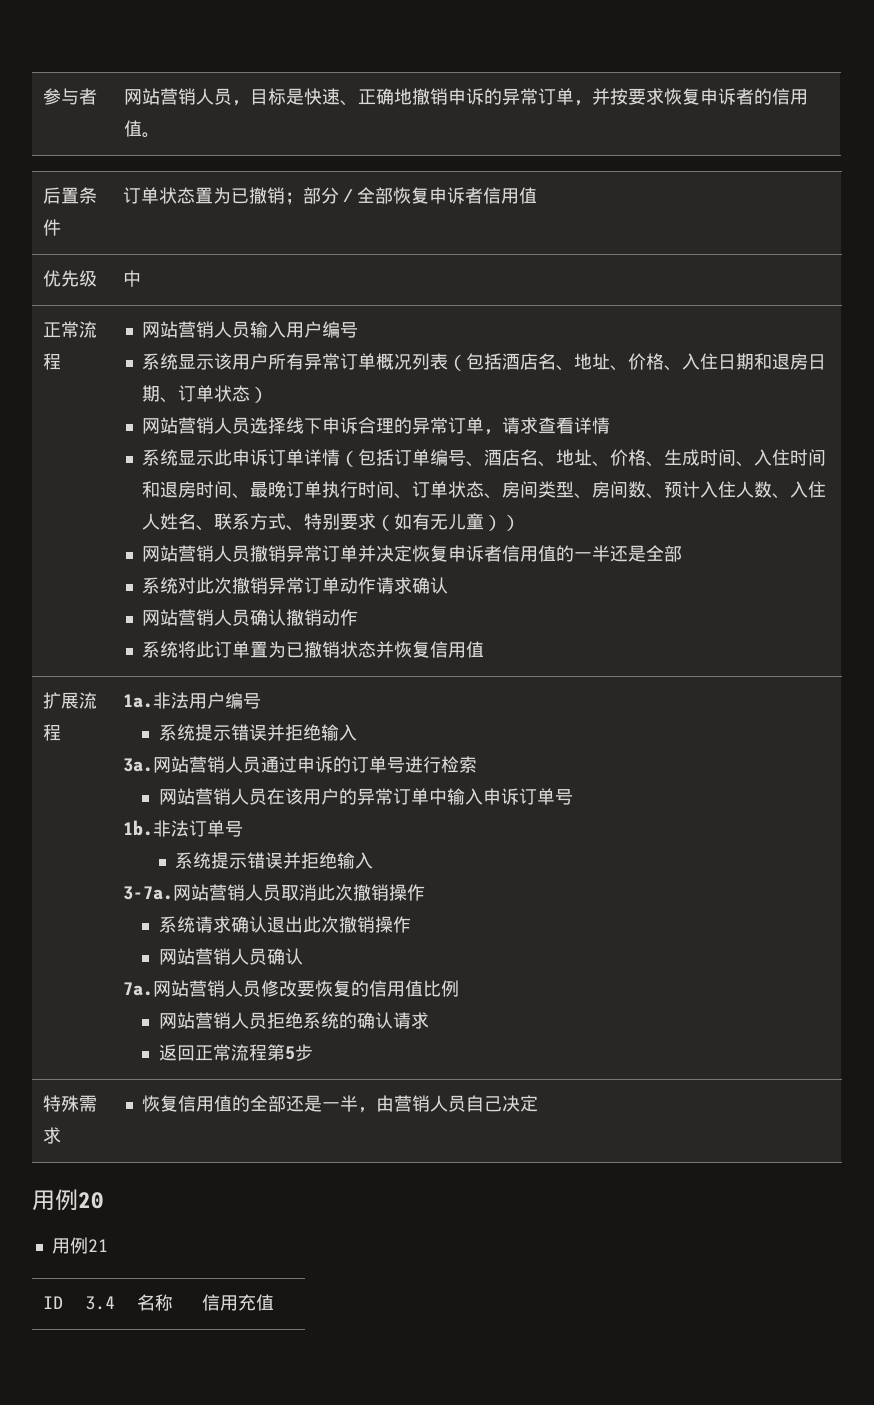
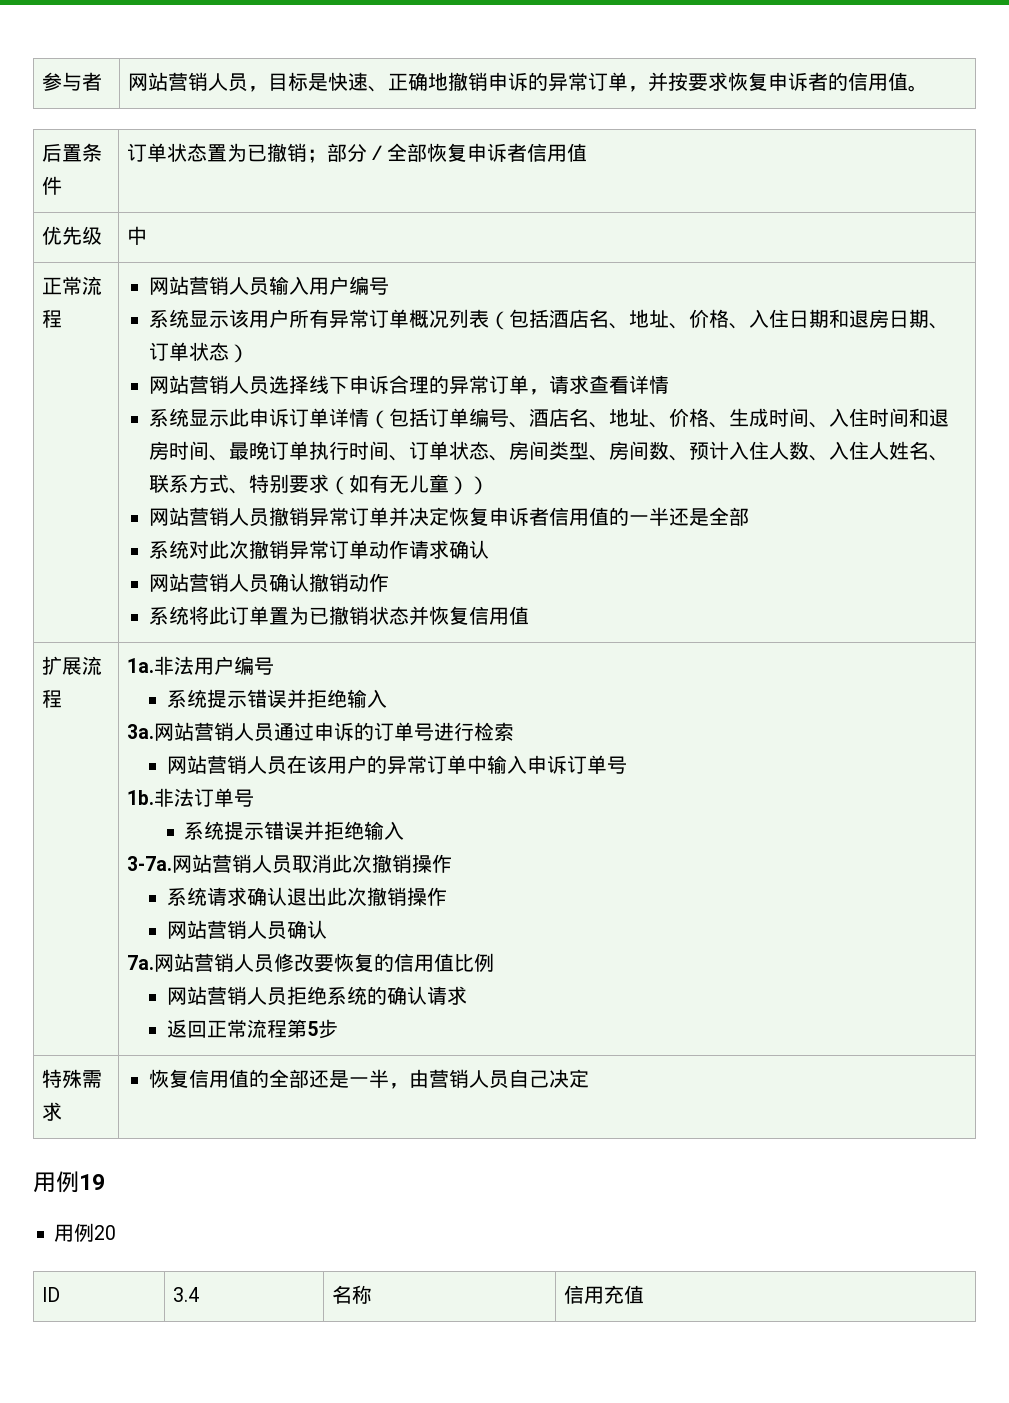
[78,1192,104,1209] [51,1237,108,1254] 20 // 用例21 -> [79,1174,105,1190] [54,1223,117,1242] 19 // 用例20

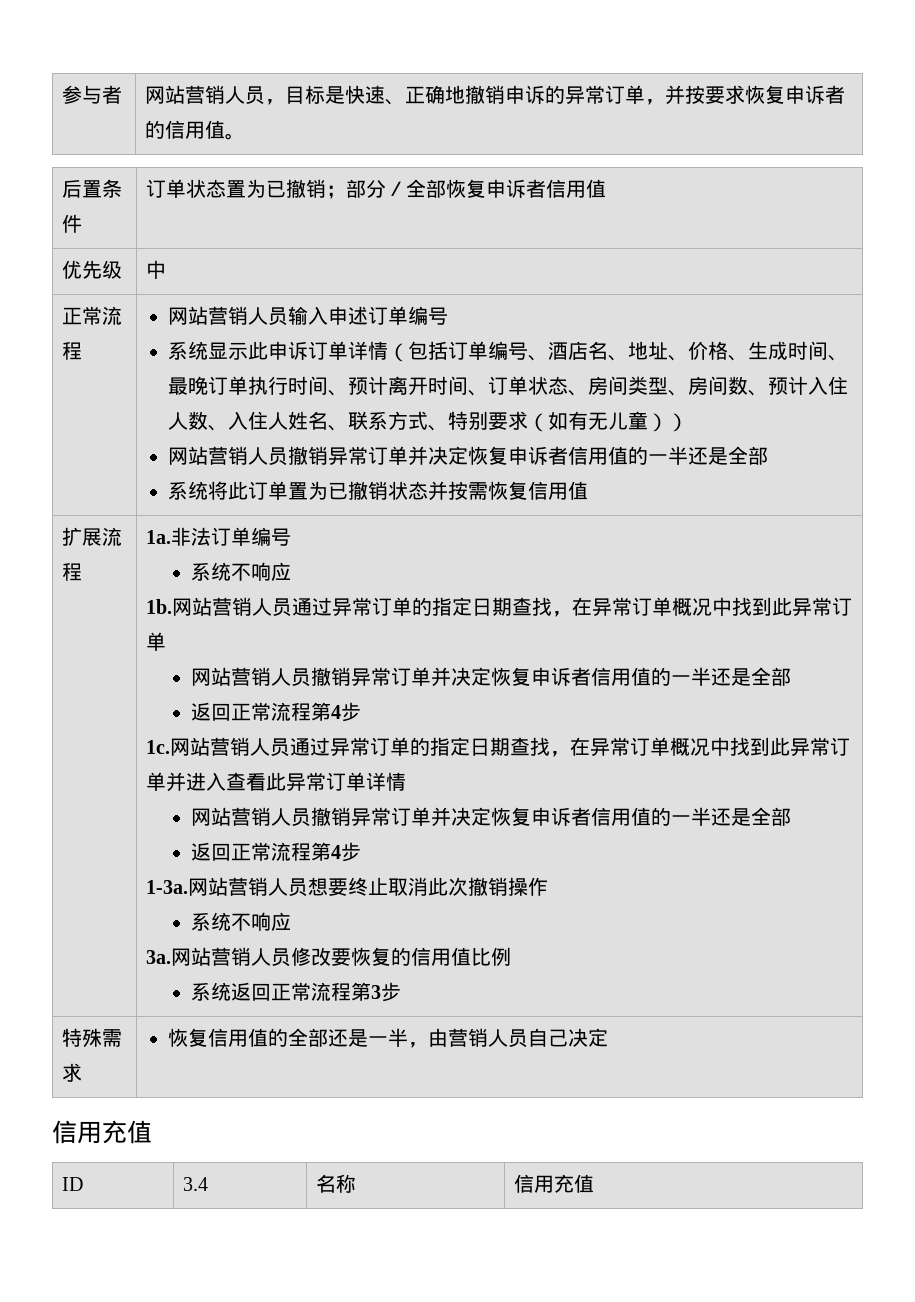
[308,276,389,295] [148,309,949,330] [148,342,249,363] [148,375,669,395] 用户编号 // 系统显示该用户所有异常订单概况列表（包括酒店名、地址、价格、入住日期和退房日期、订单状态） // 网站营销人员选择线下申诉合理的异常订单，请求查看详情 -> [327,306,448,325] 申述订单编号
[828,408,949,427] [148,441,229,461] 入住时间和退房时间、 -> (848, 358) none
(409, 458) none -> [347,376,488,396] 预计离开时间、
[148,540,489,559] [148,573,389,593] // 系统对此次撤销异常订单动作请求确认 // 网站营销人员确认撤销动作 -> (768, 455) none
(429, 616) none -> [447,481,488,500] 按需
[194,656,275,675] [166,689,387,709] [127,722,515,742] [166,755,627,775] [127,788,255,807] [184,821,405,841] [127,854,293,874] 用户编号 // 系统提示错误并拒绝输入 // 3a.网站营销人员通过申诉的订单号进行检索 // 网站营销人员在该用户的异常订单中输入申诉订单号 // 1b.非法订单号 // 系统提示错误并拒绝输入 // 3-7a.网站营销人员 -> [210,527,291,546] [190,562,291,581] [145,597,852,617] [145,632,166,651] [190,667,791,687] [190,702,361,722] [145,737,850,757] [145,772,406,792] [190,807,791,827] [190,842,361,862] [145,877,388,897] 订单编号 // 系统不响应 // 1b.网站营销人员通过异常订单的指定日期查找，在异常订单概况中找到此异常订单 // 网站营销人员撤销异常订单并决定恢复申诉者信用值的一半还是全部 // 返回正常流程第4步 // 1c.网站营销人员通过异常订单的指定日期查找，在异常订单概况中找到此异常订单并进入查看此异常订单详情 // 网站营销人员撤销异常订单并决定恢复申诉者信用值的一半还是全部 // 返回正常流程第4步 // 1-3a.网站营销人员想要终止
[206,887,447,906] [166,920,327,940] [127,955,155,970] 请求确认退出此次撤销操作 // 网站营销人员确认 // 7a. -> [230,912,291,931] [145,950,171,964] 不响应 // 3a.
[166,986,467,1006] [166,1019,318,1038] 网站营销人员拒绝系统的确认请求 // 返回正常流程第5 -> [190,982,381,1001] 系统返回正常流程第3
[33,1171,105,1193] [54,1223,117,1242] 用例19 // 用例20 -> [52,1120,152,1144] 信用充值

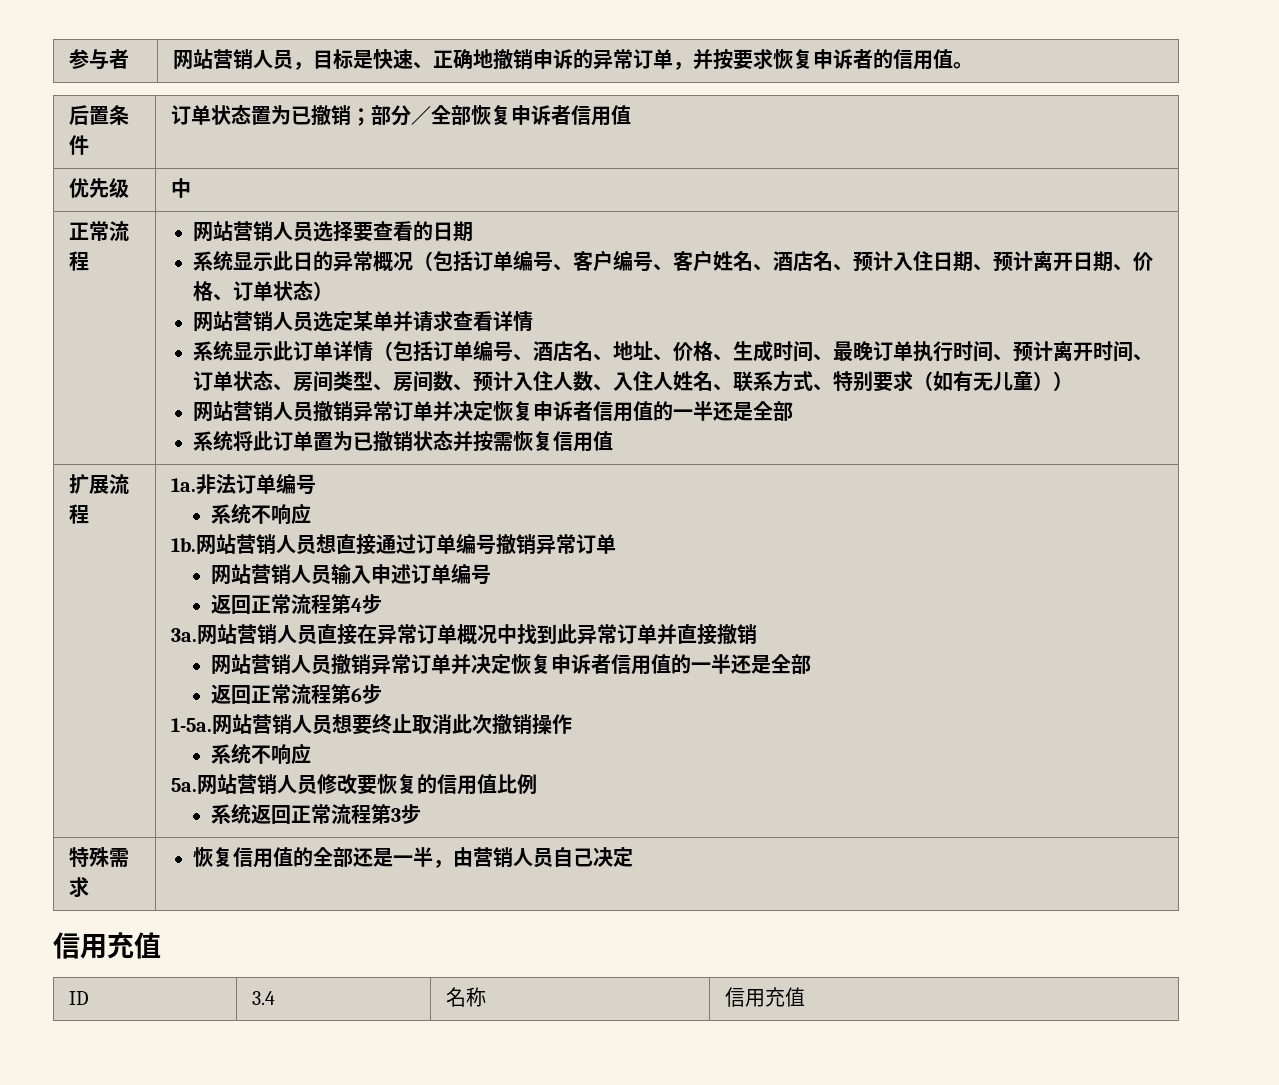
[287,306,448,325] [167,341,308,360] 输入申述订单编号 // 系统显示此申诉 -> [312,221,473,242] [192,250,1153,272] [192,280,333,301] [192,311,533,332] [192,340,293,361] 选择要查看的日期 // 系统显示此日的异常概况（包括订单编号、客户编号、客户姓名、酒店名、预计入住日期、预计离开日期、价格、订单状态） // 网站营销人员选定某单并请求查看详情 // 系统显示此
[291,597,852,617] [145,632,166,651] 通过异常订单的指定日期查找，在异常订单概况中找到此异常订单 -> [315,533,616,555] [211,563,492,585] [211,594,383,615] [170,624,757,645] 想直接通过订单编号撤销异常订单 // 网站营销人员输入申述订单编号 // 返回正常流程第4步 // 3a.网站营销人员直接在异常订单概况中找到此异常订单并直接撤销
[330,702,361,722] [145,737,850,757] [145,772,406,792] [190,807,791,827] [190,842,361,862] [145,880,188,894] 4步 // 1c.网站营销人员通过异常订单的指定日期查找，在异常订单概况中找到此异常订单并进入查看此异常订单详情 // 网站营销人员撤销异常订单并决定恢复申诉者信用值的一半还是全部 // 返回正常流程第4步 // 1-3a. -> [351,684,383,704] [170,718,212,732] 6步 // 1-5a.
[145,950,171,964] 3a. -> [170,778,197,792] 5a.

